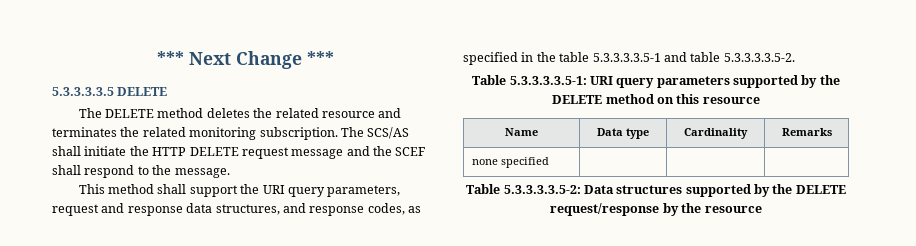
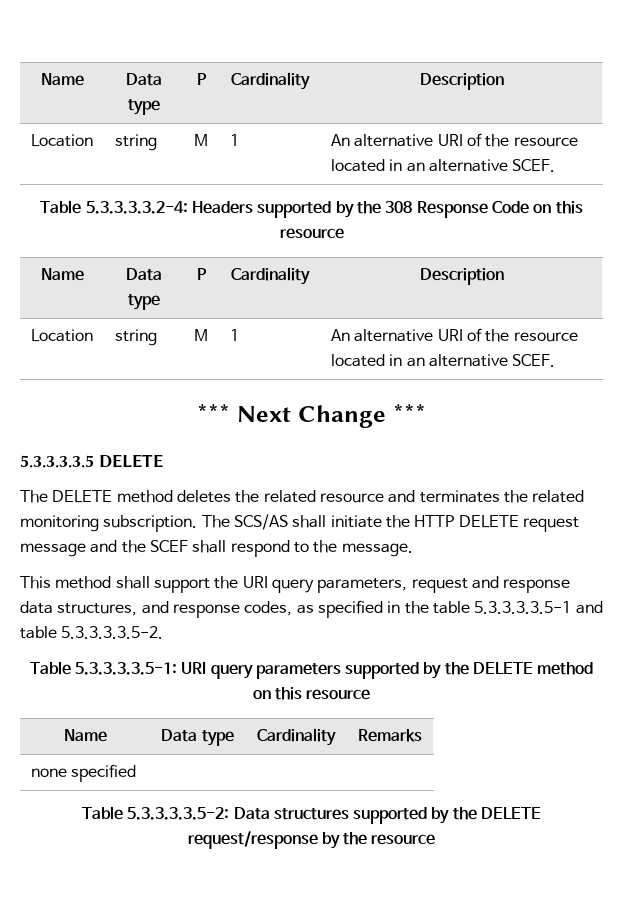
(156, 58) none -> [41,73,84,86] [125,73,162,86] [127,99,160,115] [196,73,207,85] [231,72,310,90] [419,73,504,90] [30,134,93,147] [114,134,157,151] [194,134,208,146] [229,134,239,146] [330,133,578,147] [330,159,556,172] [40,200,583,218] [279,228,344,239] [41,268,84,281] [125,268,162,281] [127,294,160,310] [196,268,207,280] [231,267,310,285] [419,268,504,285] [30,329,93,342] [114,329,157,346] [194,329,208,341] [229,329,239,341] [330,328,578,342] [330,354,556,367] Name | Data type | P | Cardinality | Description // Location | string | M | 1 | An alternative URI of the resource located in an alternative SCEF. // Table 5.3.3.3.3.2-4: Headers supported by the 308 Response Code on this resource // Name | Data type | P | Cardinality | Description // Location | string | M | 1 | An alternative URI of the resource located in an alternative SCEF. //

